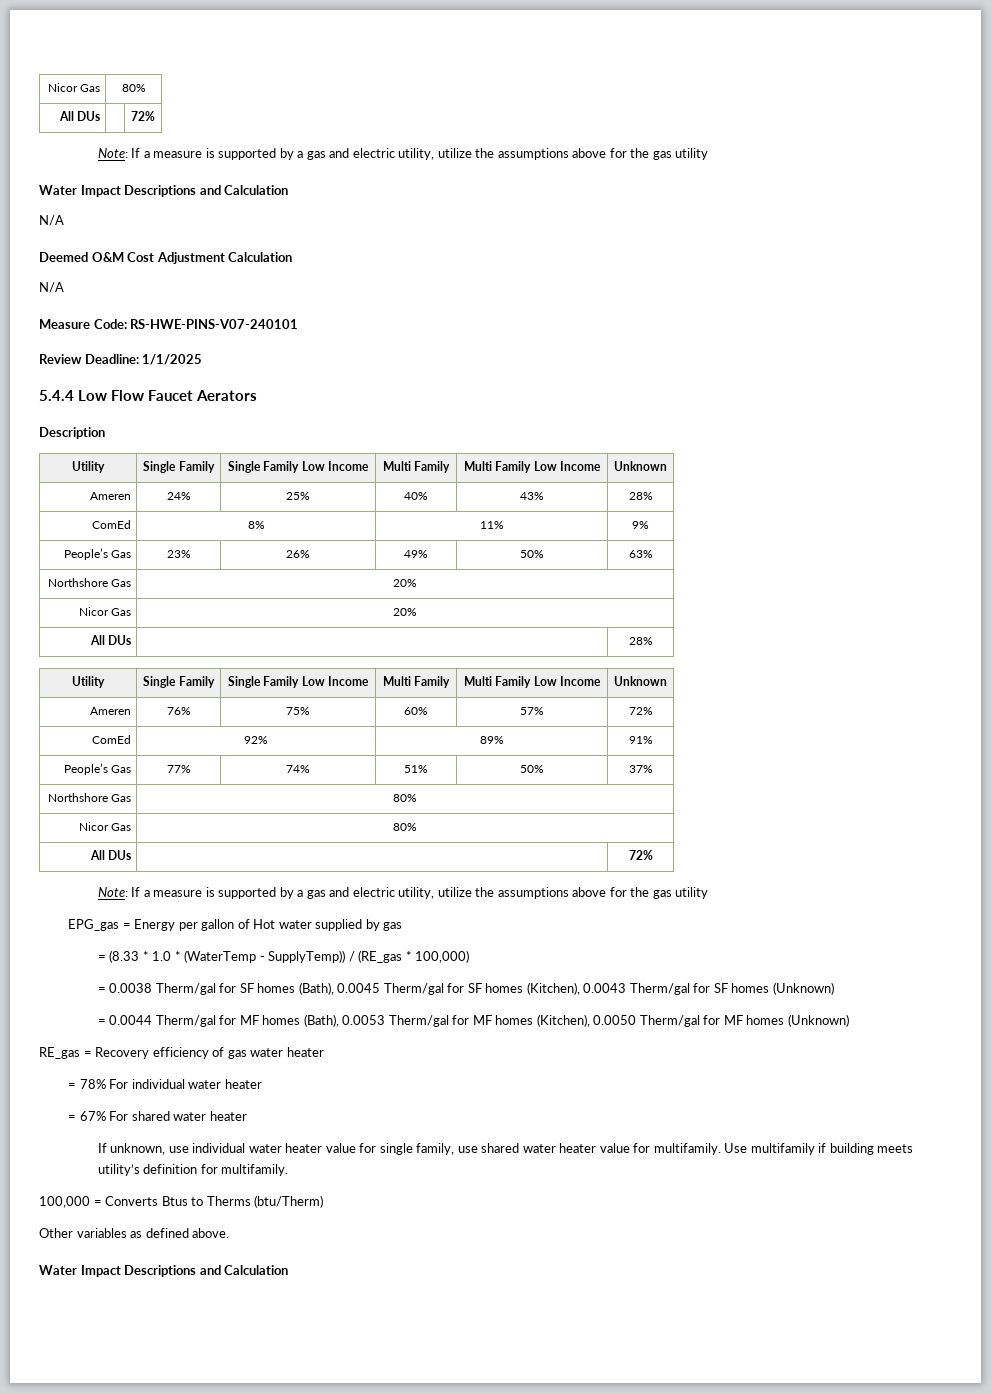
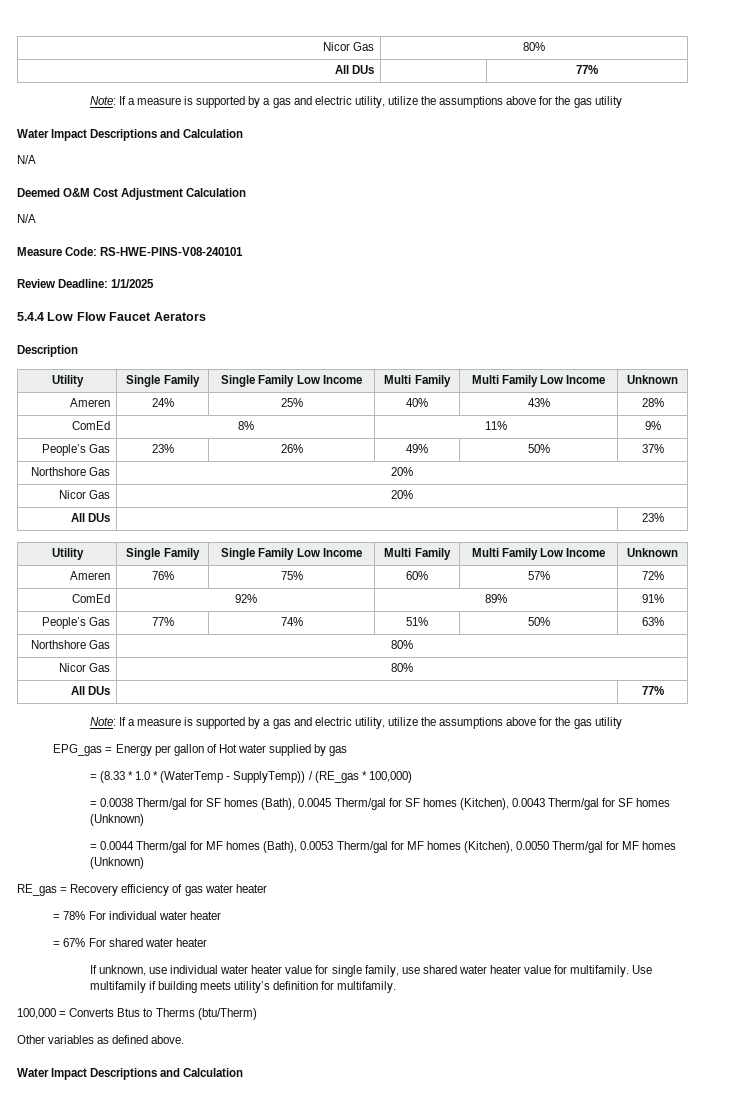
[47,83,100,92] [121,84,146,92] [58,111,100,121] [131,111,155,121] Nicor Gas | 80% // All DUs | | 72% -> [322,42,375,51] [523,42,545,51] [334,65,375,74] [576,65,598,74] Nicor Gas | 80% // All DUs | | 77%
[130,319,299,329] RS-HWE-PINS-V07-240101 -> [100,247,244,256] RS-HWE-PINS-V08-240101
[628,550,653,558] 63% -> [641,444,664,453] 37%
[628,637,653,645] 28% -> [641,513,664,522] 23%
[628,765,653,773] 37% -> [641,617,664,626] 63%
[628,850,653,860] 72% -> [641,686,664,695] 77%

